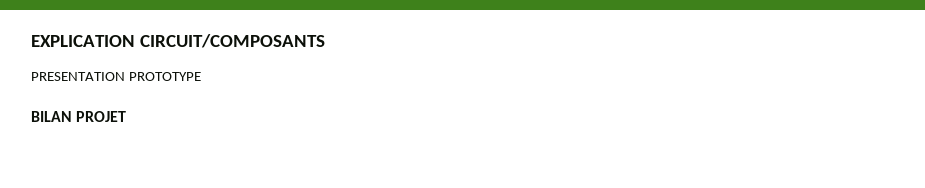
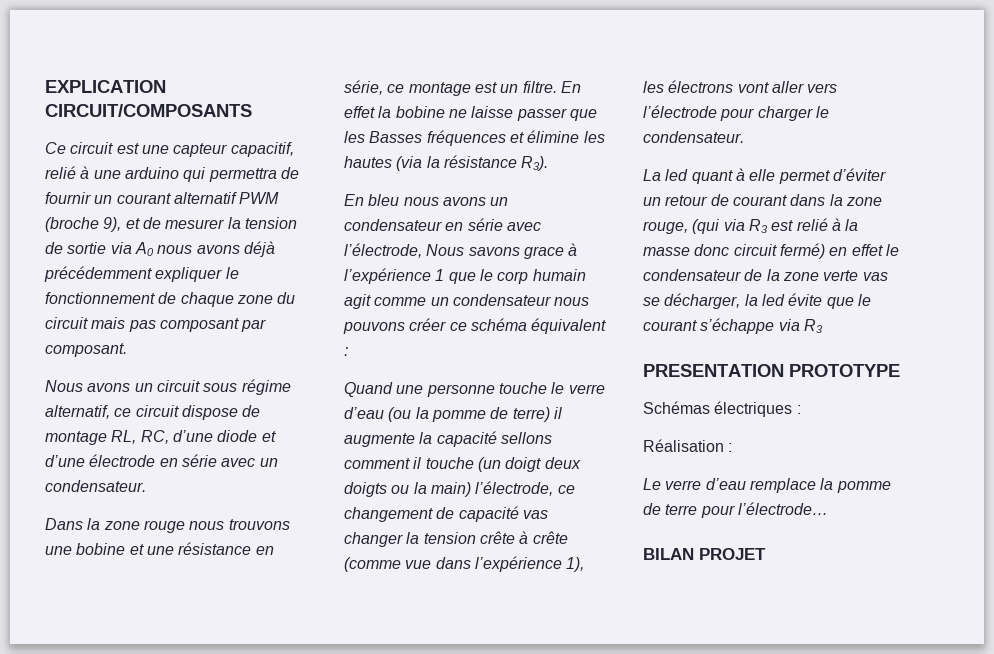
[31,72,201,81] PRESENTATION PROTOTYPE -> [45,142,294,157] [45,166,299,182] [45,192,280,204] [45,217,297,232] [45,241,275,257] [44,266,239,282] [45,292,296,307] [45,317,267,332] [45,343,127,357] [45,379,291,395] [45,405,261,420] [45,430,276,445] [45,454,278,467] [45,480,146,492] [45,518,290,533] [45,542,274,555] [344,80,581,96] [344,106,597,121] [344,130,605,146] [344,155,549,171] [344,194,509,206] [344,218,541,231] [344,243,578,259] [344,268,586,284] [344,294,590,309] [343,318,607,334] [344,347,348,356] [344,382,605,397] [344,407,562,422] [344,431,552,447] [344,457,581,472] [344,481,575,497] [344,506,548,522] [344,531,568,547] [344,556,585,572] [643,80,838,93] [643,105,829,121] [643,131,744,143] [643,168,886,184] [643,194,882,206] [643,218,859,234] [643,243,899,259] [643,269,888,281] [643,293,871,309] [643,318,823,334] [643,364,900,377] [643,401,801,417] [643,439,733,452] [643,478,891,493] [643,502,828,518] Ce circuit est une capteur capacitif, relié à une arduino qui permettra de fournir un courant alternatif PWM (broche 9), et de mesurer la tension de sortie via A0 nous avons déjà précédemment expliquer le fonctionnement de chaque zone du circuit mais pas composant par composant. // Nous avons un circuit sous régime alternatif, ce circuit dispose de montage RL, RC, d’une diode et d’une électrode en série avec un condensateur. // Dans la zone rouge nous trouvons une bobine et une résistance en série, ce montage est un filtre. En effet la bobine ne laisse passer que les Basses fréquences et élimine les hautes (via la résistance R3). // En bleu nous avons un condensateur en série avec l’électrode, Nous savons grace à l’expérience 1 que le corp humain agit comme un condensateur nous pouvons créer ce schéma équivalent : // Quand une personne touche le verre d’eau (ou la pomme de terre) il augmente la capacité sellons comment il touche (un doigt deux doigts ou la main) l’électrode, ce changement de capacité vas changer la tension crête à crête (comme vue dans l’expérience 1), les électrons vont aller vers l’électrode pour charger le condensateur. // La led quant à elle permet d’éviter un retour de courant dans la zone rouge, (qui via R3 est relié à la masse donc circuit fermé) en effet le condensateur de la zone verte vas se décharger, la led évite que le courant s’échappe via R3 // PRESENTATION PROTOTYPE // Schémas électriques : // Réalisation : // Le verre d’eau remplace la pomme de terre pour l’électrode…

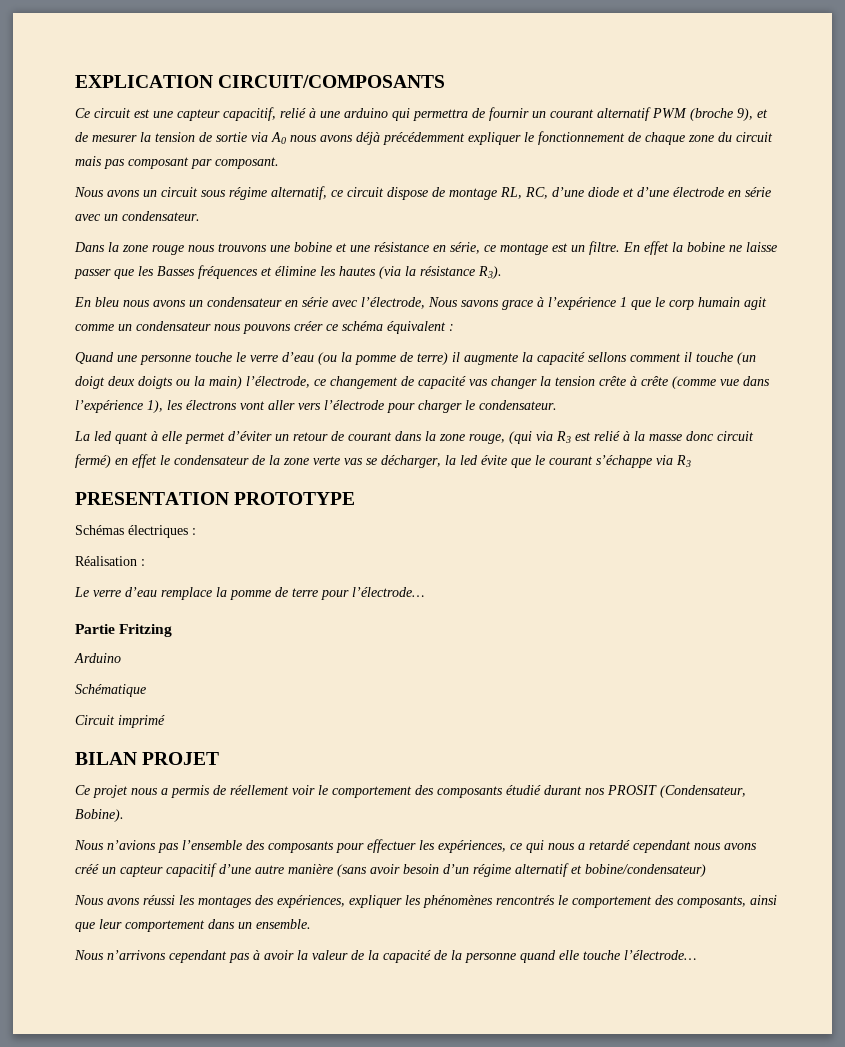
[643,548,766,560] BILAN PROJET -> [75,624,173,637] [74,653,121,663] [75,684,146,697] [75,715,165,728] [75,752,220,765] [75,785,746,798] [75,809,124,822] [74,839,757,853] [75,863,706,877] [74,895,777,908] [75,919,311,932] [74,950,696,963] Partie Fritzing // Arduino // Schématique // Circuit imprimé // BILAN PROJET // Ce projet nous a permis de réellement voir le comportement des composants étudié durant nos PROSIT (Condensateur, Bobine). // Nous n’avions pas l’ensemble des composants pour effectuer les expériences, ce qui nous a retardé cependant nous avons créé un capteur capacitif d’une autre manière (sans avoir besoin d’un régime alternatif et bobine/condensateur) // Nous avons réussi les montages des expériences, expliquer les phénomènes rencontrés le comportement des composants, ainsi que leur comportement dans un ensemble. // Nous n’arrivons cependant pas à avoir la valeur de la capacité de la personne quand elle touche l’électrode…

